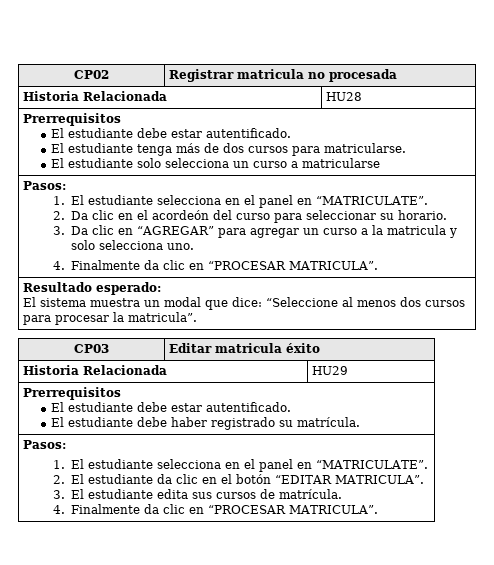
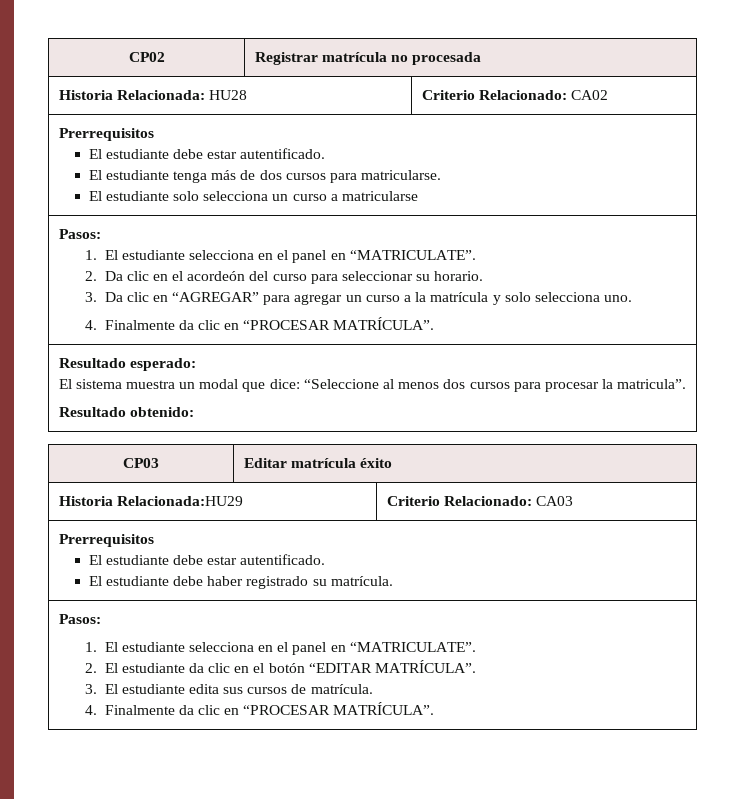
[237,69,305,79] matricula -> [321,52,387,62] matrícula
[83,91,168,101] [326,92,363,101] Relacionada | HU28 -> [116,90,247,100] [421,90,608,100] Relacionada: HU28 | Criterio Relacionado: CA02
[387,225,447,235] matricula -> [430,292,489,302] matrícula
[289,261,379,270] MATRICULA”. -> [333,317,435,330] MATRÍCULA”.
(198, 317) none -> [58,407,194,417] // Resultado obtenido:
[215,343,283,353] matricula -> [290,458,356,468] matrícula
[83,365,168,375] [312,366,349,375] Relacionada | HU29 -> [116,496,243,506] [386,496,573,506] Relacionada:HU29 | Criterio Relacionado: CA03
[335,475,425,484] MATRICULA”. -> [375,660,477,673] MATRÍCULA”.
[289,505,379,514] MATRICULA”. -> [333,702,435,715] MATRÍCULA”.

